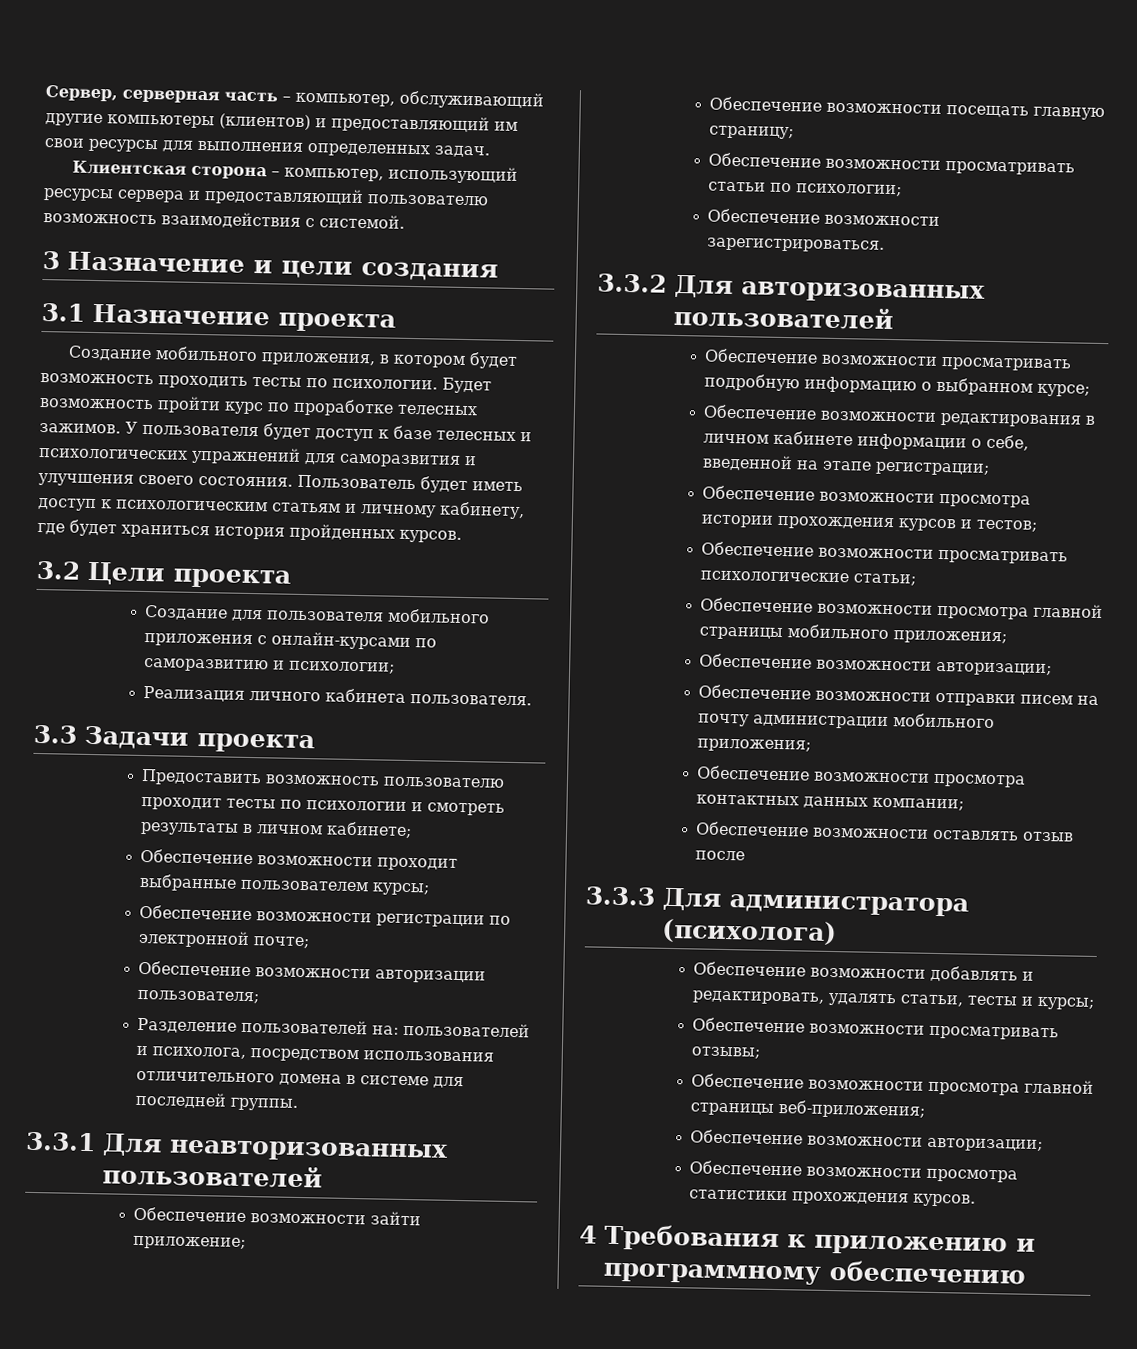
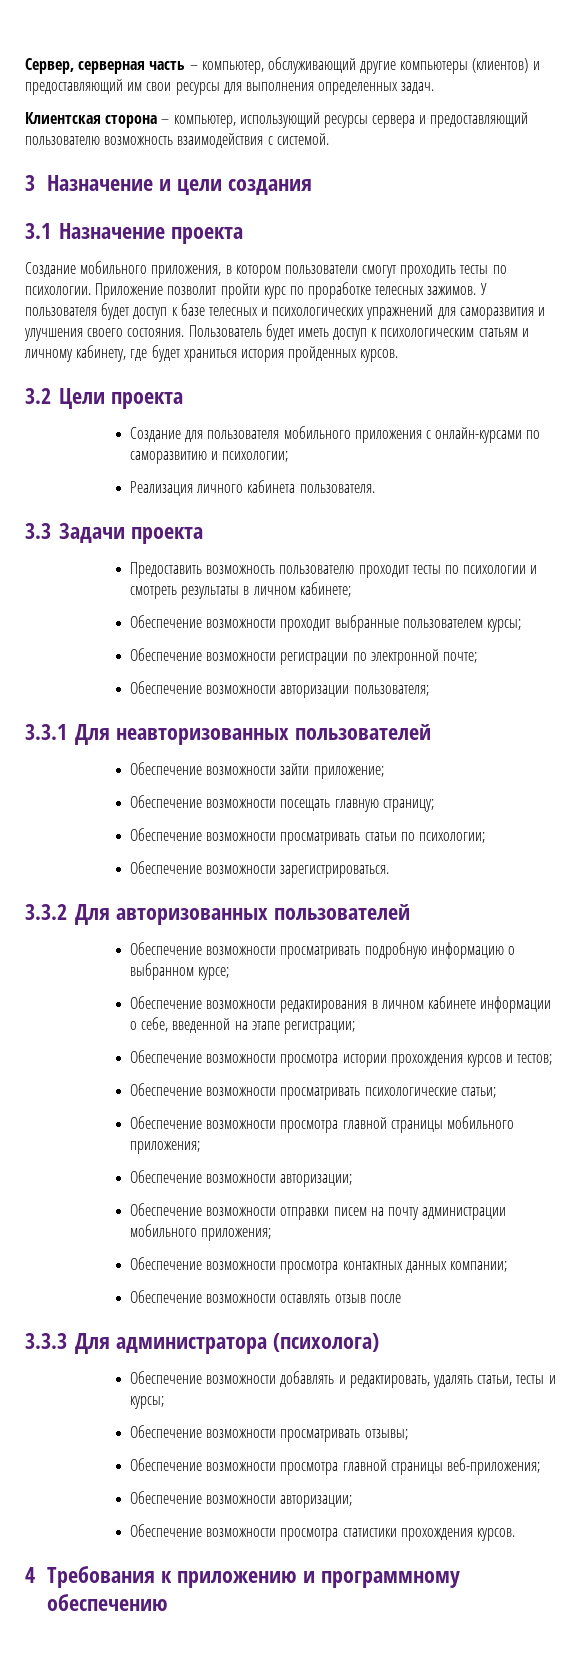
[469,352,519,369] [40,372,154,385] будет возможность -> [284,265,397,278] пользователи смогут
[442,377,492,394] [39,397,154,410] Будет возможность -> [95,283,217,299] Приложение позволит
[137,1017,531,1038] [136,1045,495,1063] [136,1070,465,1089] [135,1091,299,1111] // Разделение пользователей на: пользователей и психолога, посредством использования отличительного домена в системе для последней группы. -> (429, 690) none

